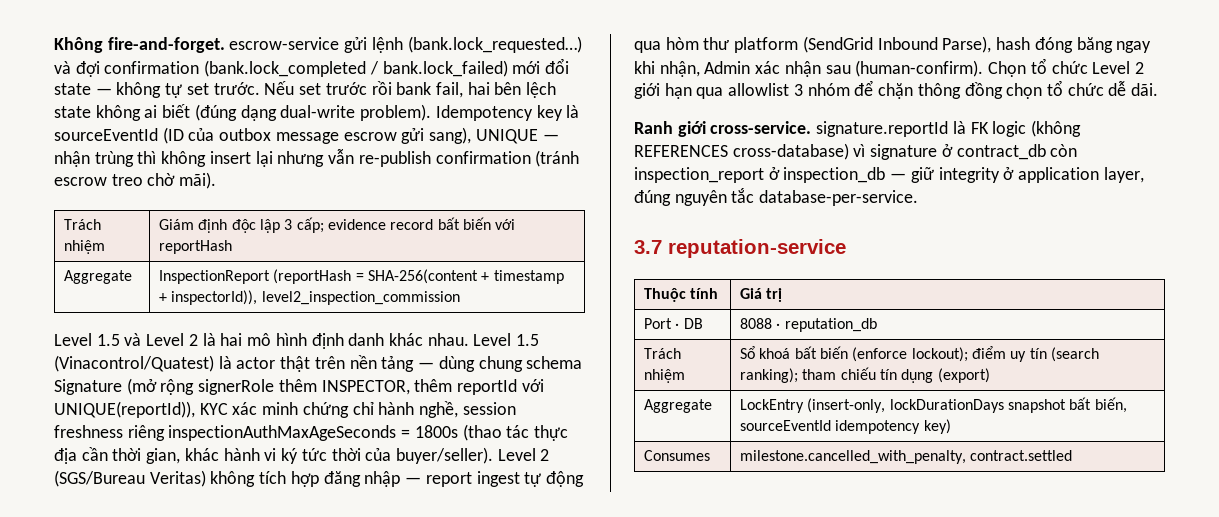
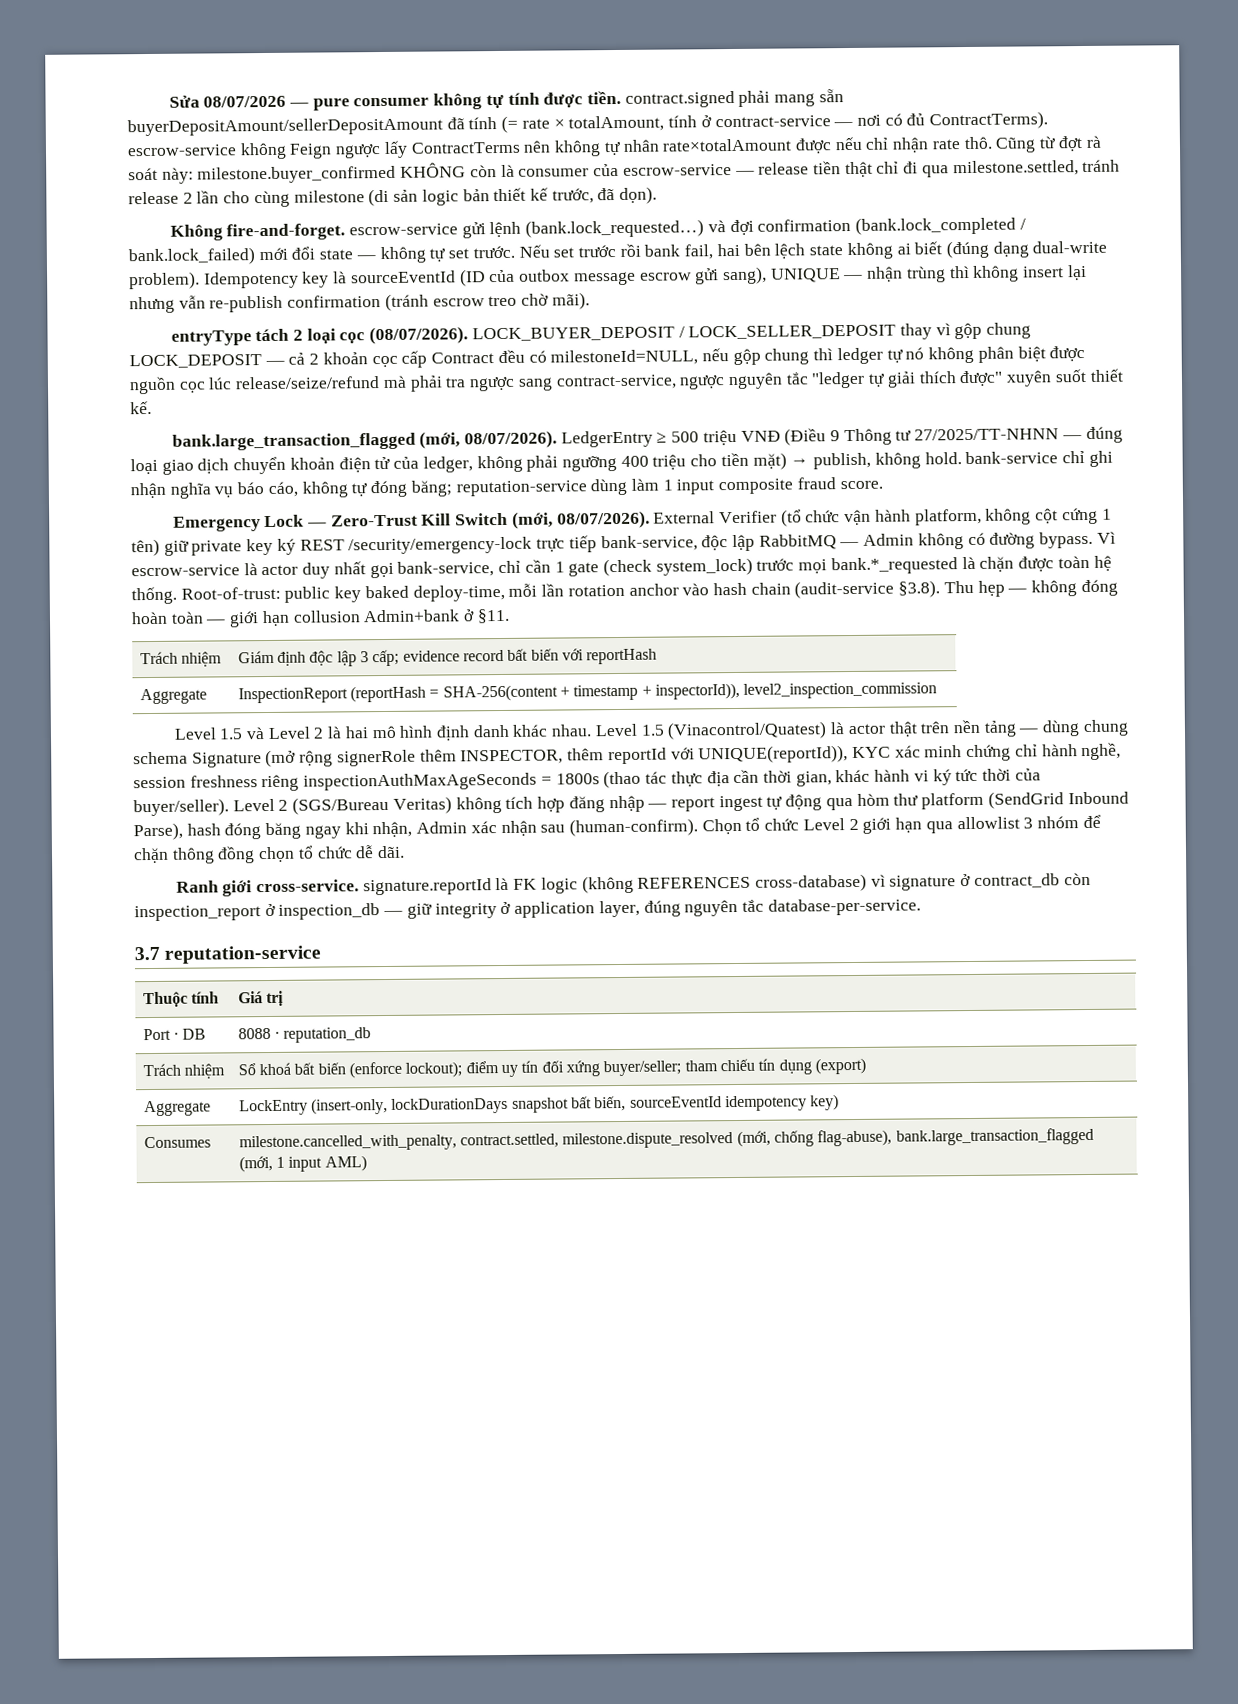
(54, 45) none -> [168,89,844,111] [127,111,1049,137] [127,135,1101,160] [128,159,1121,184] [128,186,658,208] Sửa 08/07/2026 — pure consumer không tự tính được tiền. contract.signed phải mang sẵn buyerDepositAmount/sellerDepositAmount đã tính (= rate × totalAmount, tính ở contract-service — nơi có đủ ContractTerms). escrow-service không Feign ngược lấy ContractTerms nên không tự nhân rate×totalAmount được nếu chỉ nhận rate thô. Cũng từ đợt rà soát này: milestone.buyer_confirmed KHÔNG còn là consumer của escrow-service — release tiền thật chỉ đi qua milestone.settled, tránh release 2 lần cho cùng milestone (di sản logic bản thiết kế trước, đã dọn). //
(217, 180) none -> [170,322,1032,346] [129,345,1086,369] [129,368,1123,395] [130,400,152,415] [171,426,1123,451] [130,450,1113,475] [130,477,883,499] [172,507,1112,532] [131,531,1116,557] [131,555,1112,579] [131,579,1118,605] [131,608,510,628] // entryType tách 2 loại cọc (08/07/2026). LOCK_BUYER_DEPOSIT / LOCK_SELLER_DEPOSIT thay vì gộp chung LOCK_DEPOSIT — cả 2 khoản cọc cấp Contract đều có milestoneId=NULL, nếu gộp chung thì ledger tự nó không phân biệt được nguồn cọc lúc release/seize/refund mà phải tra ngược sang contract-service, ngược nguyên tắc "ledger tự giải thích được" xuyên suốt thiết kế. // bank.large_transaction_flagged (mới, 08/07/2026). LedgerEntry ≥ 500 triệu VNĐ (Điều 9 Thông tư 27/2025/TT-NHNN — đúng loại giao dịch chuyển khoản điện tử của ledger, không phải ngưỡng 400 triệu cho tiền mặt) → publish, không hold. bank-service chỉ ghi nhận nghĩa vụ báo cáo, không tự đóng băng; reputation-service dùng làm 1 input composite fraud score. // Emergency Lock — Zero-Trust Kill Switch (mới, 08/07/2026). External Verifier (tổ chức vận hành platform, không cột cứng 1 tên) giữ private key ký REST /security/emergency-lock trực tiếp bank-service, độc lập RabbitMQ — Admin không có đường bypass. Vì escrow-service là actor duy nhất gọi bank-service, chỉ cần 1 gate (check system_lock) trước mọi bank.*_requested là chặn được toàn hệ thống. Root-of-trust: public key baked deploy-time, mỗi lần rotation anchor vào hash chain (audit-service §3.8). Thu hẹp — không đóng hoàn toàn — giới hạn collusion Admin+bank ở §11.
[1051,347,1100,362] [740,368,799,383] (search ranking); -> [541,1060,682,1077] đối xứng buyer/seller;
[970,450,1073,461] contract.settled -> [460,1127,1094,1149] [238,1155,367,1173] contract.settled, milestone.dispute_resolved (mới, chống flag-abuse), bank.large_transaction_flagged (mới, 1 input AML)

